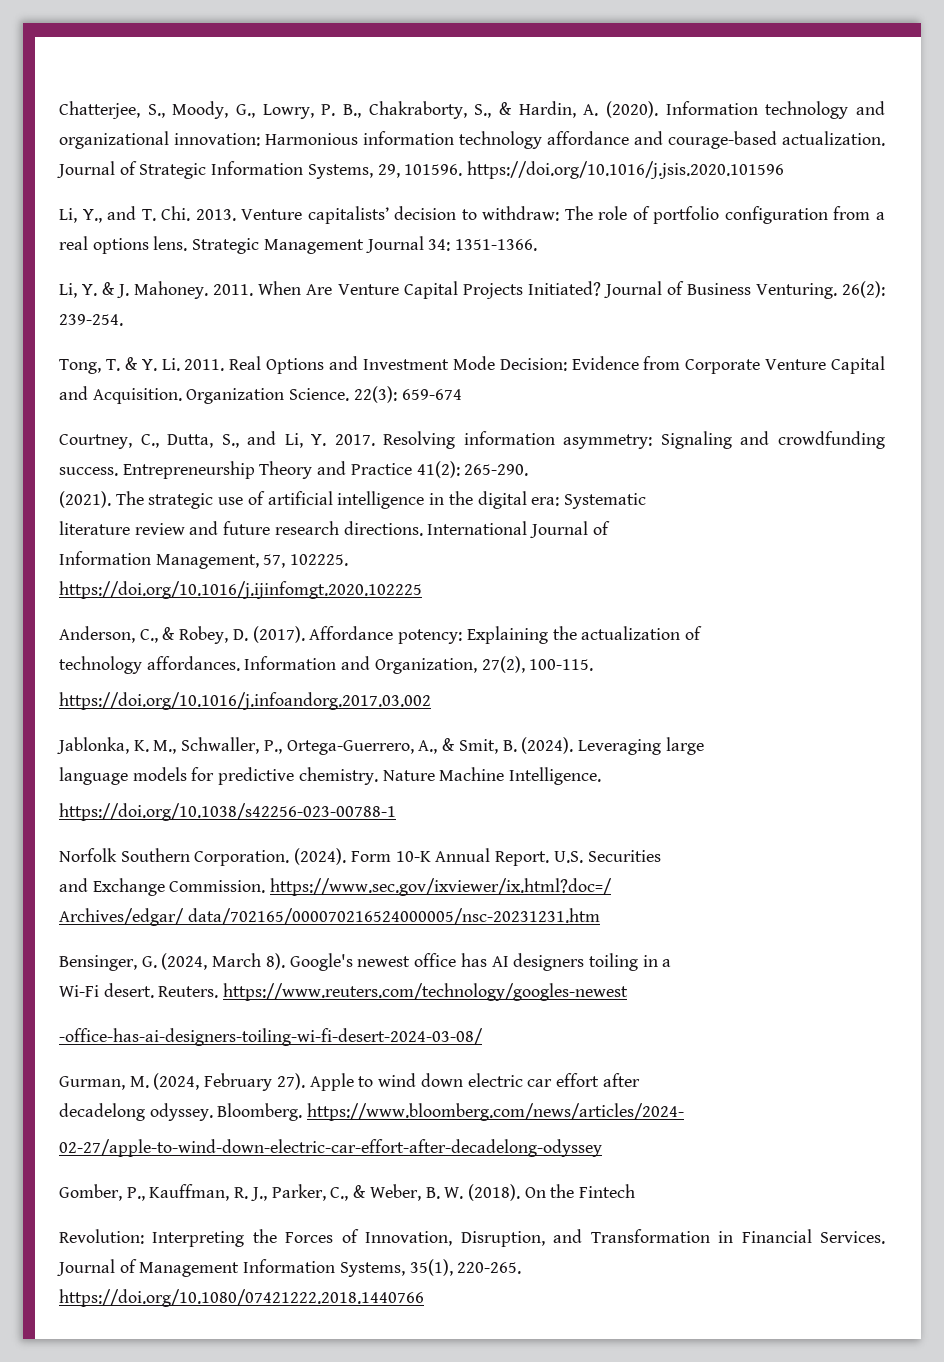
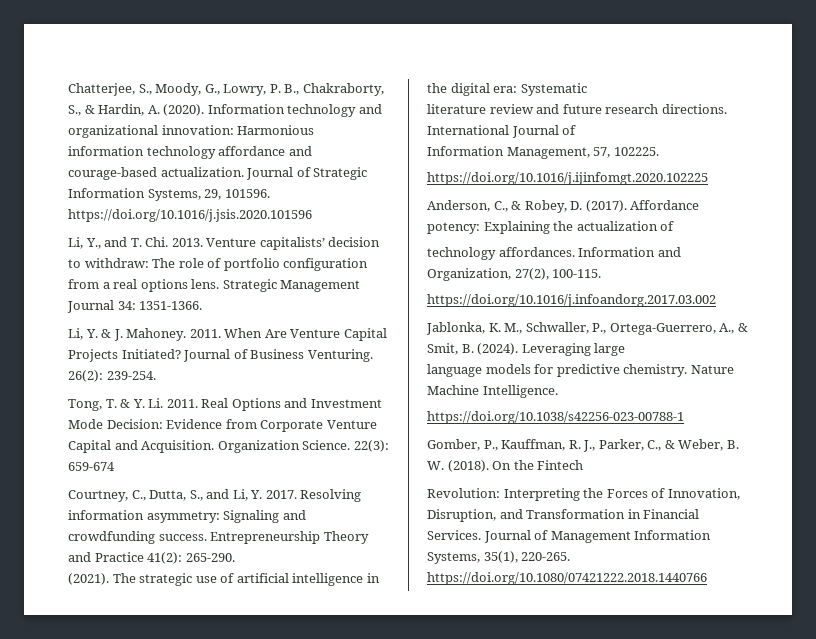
[59,848,661,866] [59,878,613,896] [59,908,600,926] [59,953,672,971] [59,983,629,1001] [59,1028,483,1046] [59,1073,640,1091] [59,1103,685,1121] [59,1139,602,1157] // Norfolk Southern Corporation. (2024). Form 10-K Annual Report. U.S. Securities // and Exchange Commission. https://www.sec.gov/ixviewer/ix.html?doc=/ // Archives/edgar/ data/702165/000070216524000005/nsc-20231231.htm // Bensinger, G. (2024, March 8). Google's newest office has AI designers toiling in a // Wi-Fi desert. Reuters. https://www.reuters.com/technology/googles-newest // -office-has-ai-designers-toiling-wi-fi-desert-2024-03-08/ // Gurman, M. (2024, February 27). Apple to wind down electric car effort after // decadelong odyssey. Bloomberg. https://www.bloomberg.com/news/articles/2024- // 02-27/apple-to-wind-down-electric-car-effort-after-decadelong-odyssey -> (684, 417) none

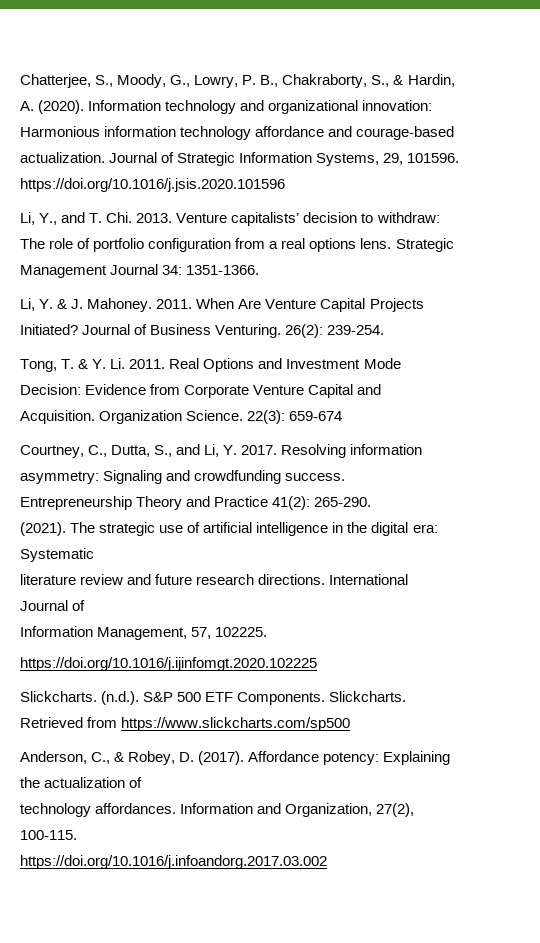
(708, 178) none -> [20,691,407,705] [20,717,351,731] // Slickcharts. (n.d.). S&P 500 ETF Components. Slickcharts. Retrieved from https://www.slickcharts.com/sp500
[426,322,748,335] [427,343,626,356] [427,364,734,377] [427,385,558,398] [427,411,684,424] [427,439,739,452] [427,460,584,472] [427,488,740,501] [427,509,700,522] [427,530,712,543] [427,551,571,564] [427,572,707,585] // Jablonka, K. M., Schwaller, P., Ortega-Guerrero, A., & Smit, B. (2024). Leveraging large // language models for predictive chemistry. Nature Machine Intelligence. // https://doi.org/10.1038/s42256-023-00788-1 // Gomber, P., Kauffman, R. J., Parker, C., & Weber, B. W. (2018). On the Fintech // Revolution: Interpreting the Forces of Innovation, Disruption, and Transformation in Financial Services. Journal of Management Information Systems, 35(1), 220-265. https://doi.org/10.1080/07421222.2018.1440766 -> (327, 862) none

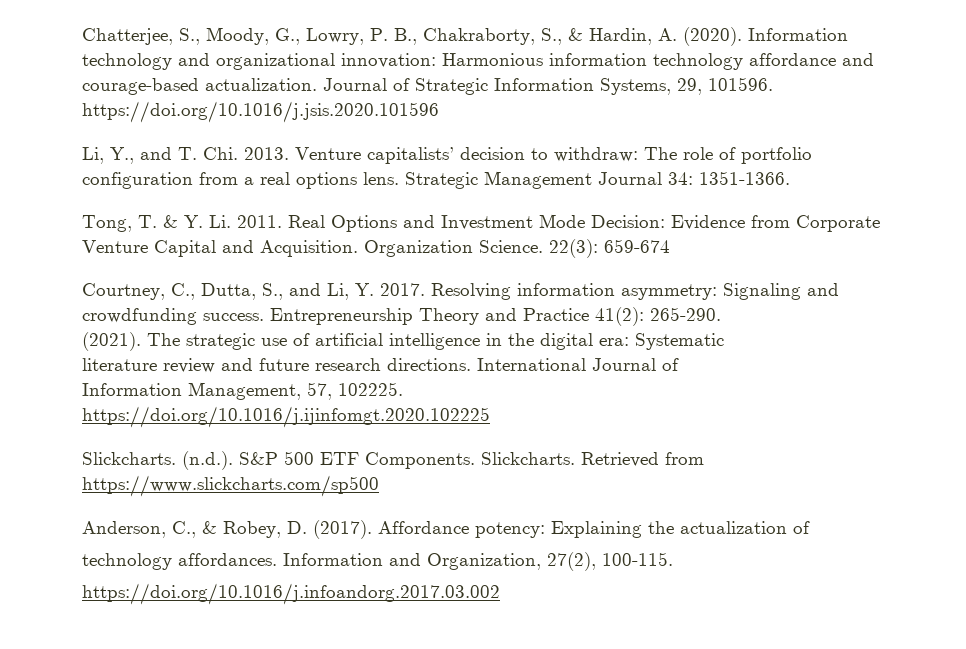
[20,298,424,312] [20,324,385,338] // Li, Y. & J. Mahoney. 2011. When Are Venture Capital Projects Initiated? Journal of Business Venturing. 26(2): 239-254. -> (790, 178) none

